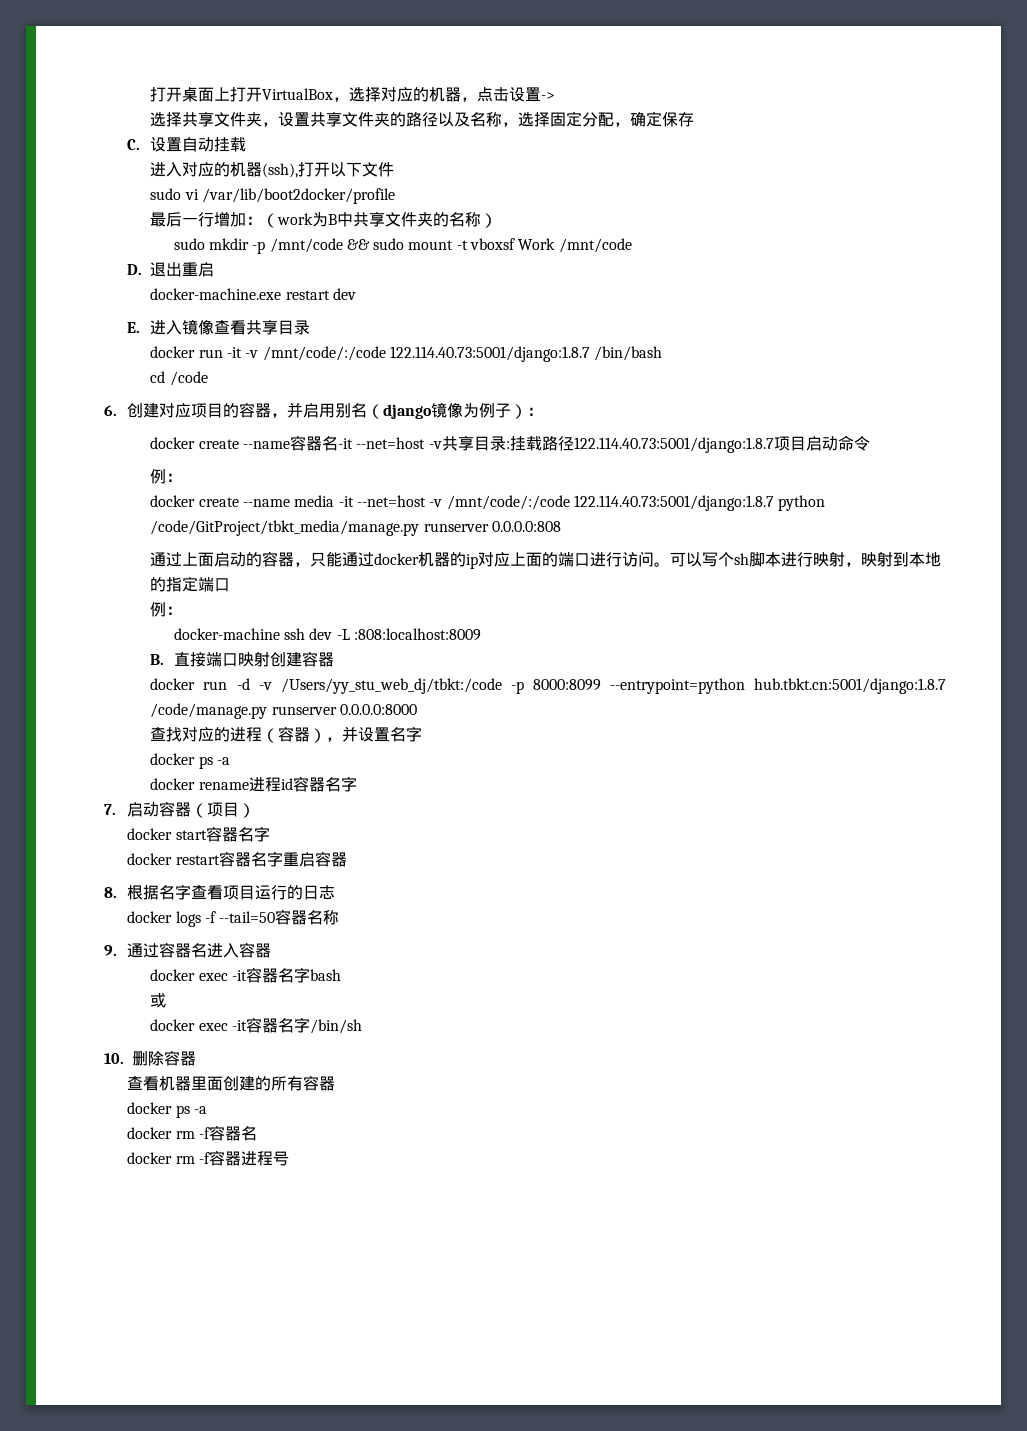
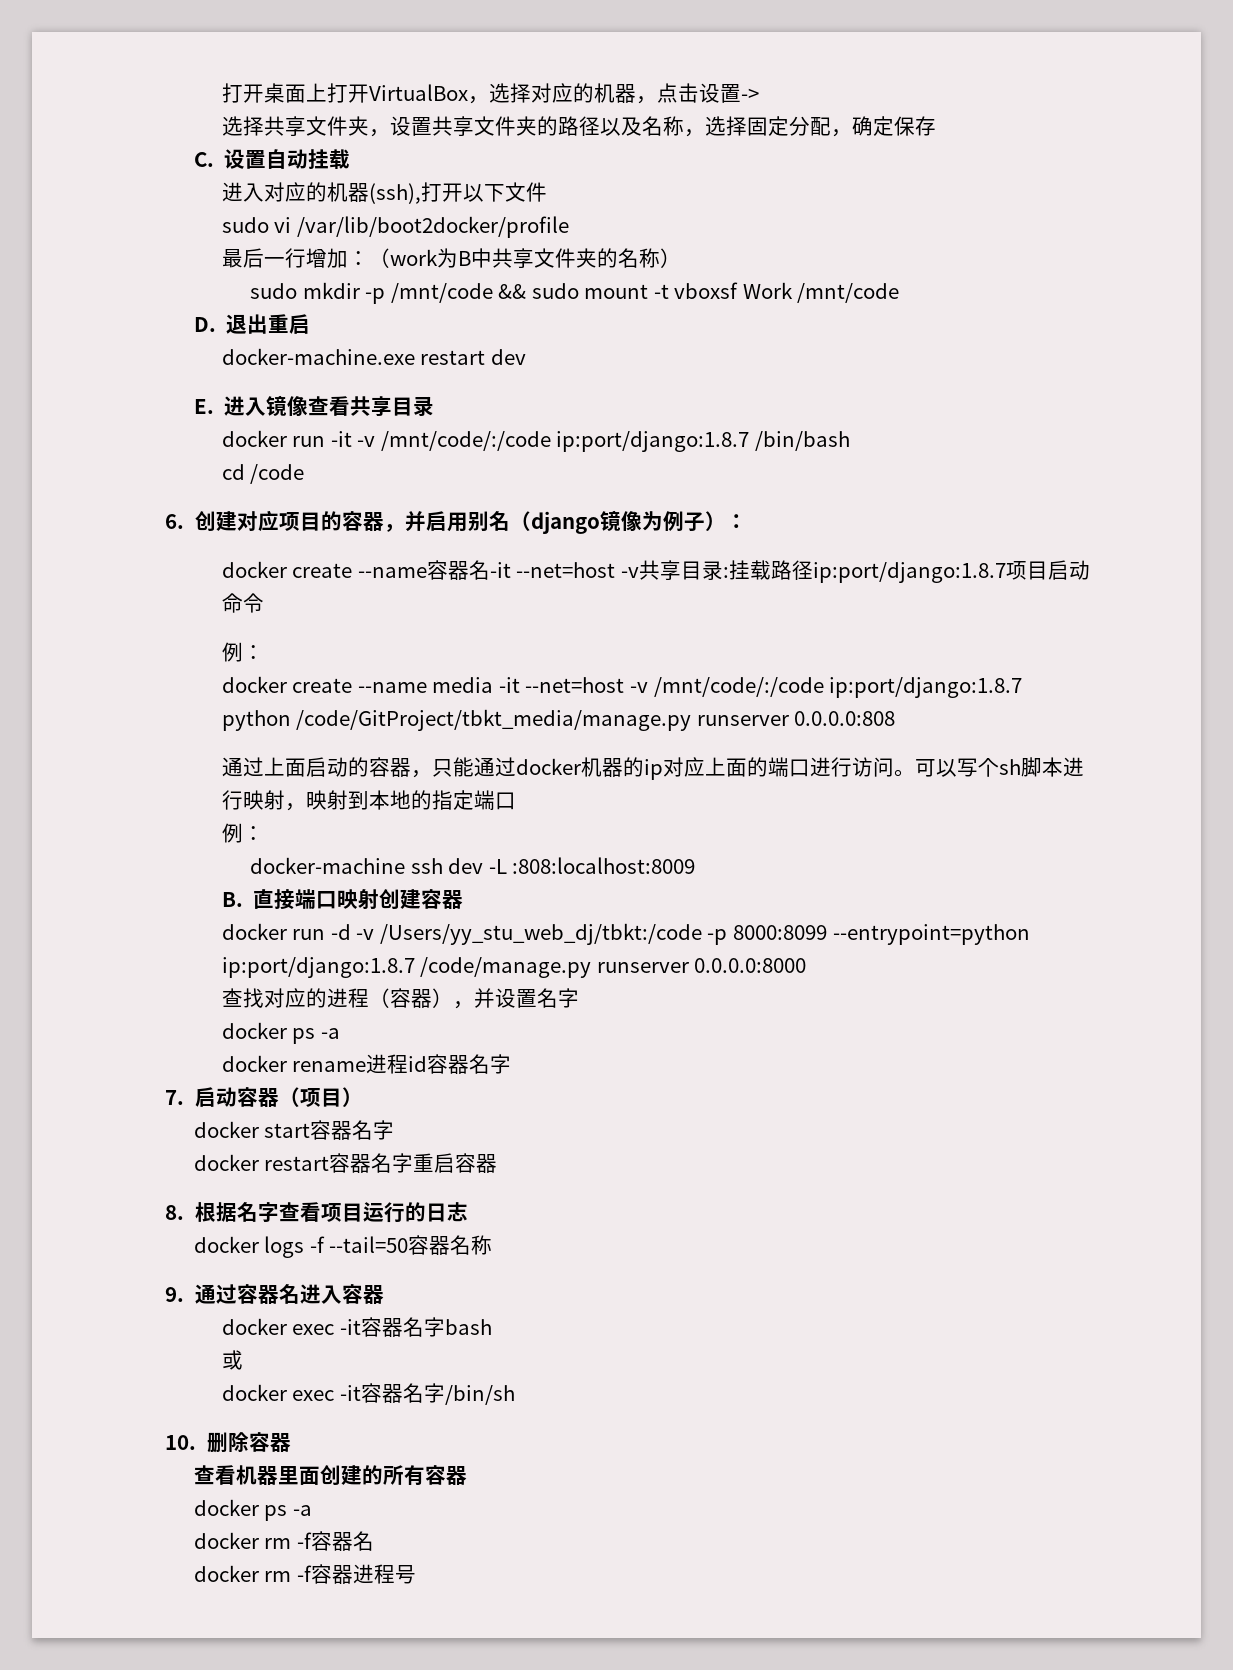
[390,346,591,362] 122.114.40.73:5001/django:1.8.7 -> [556,431,750,452] ip:port/django:1.8.7
[573,437,774,453] 122.114.40.73:5001/django:1.8.7 -> [812,562,1006,583] ip:port/django:1.8.7
[573,495,774,511] 122.114.40.73:5001/django:1.8.7 -> [829,677,1023,698] ip:port/django:1.8.7
[754,678,947,694] hub.tbkt.cn:5001/django:1.8.7 -> [221,957,415,978] ip:port/django:1.8.7

